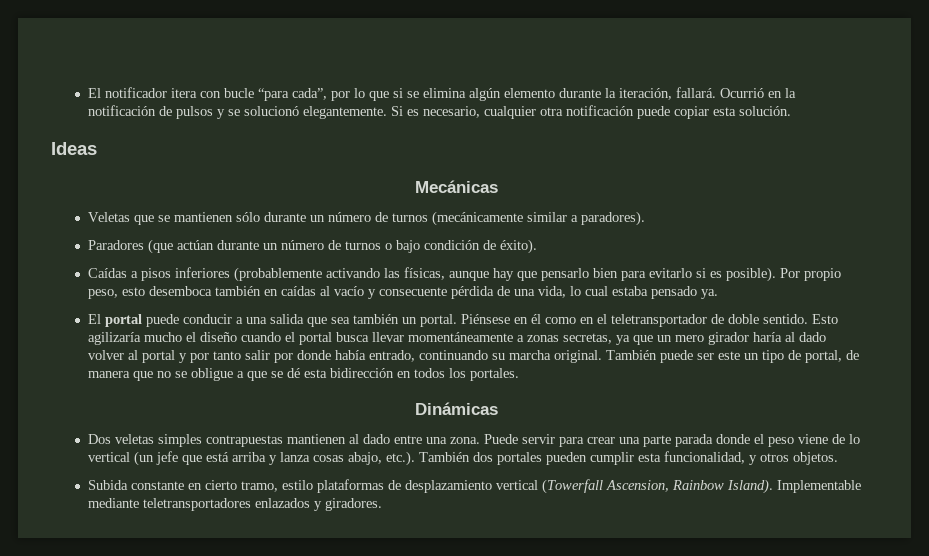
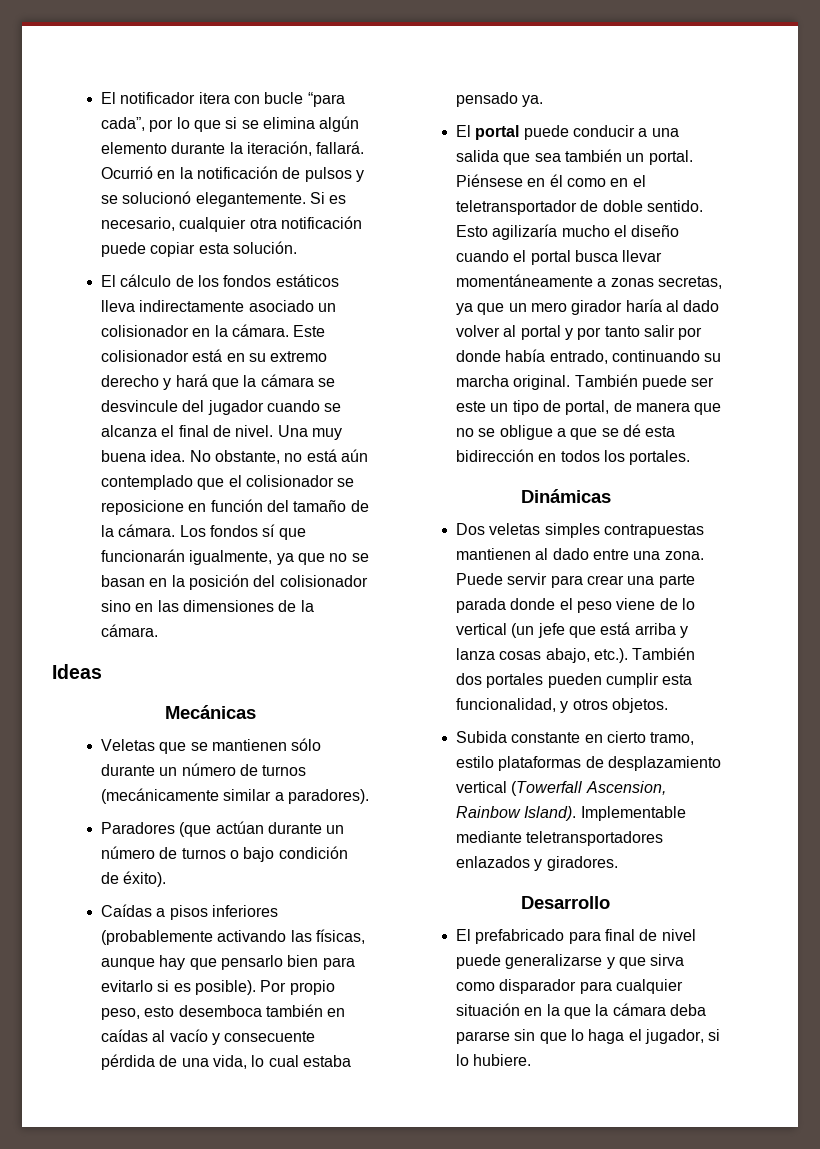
(791, 111) none -> [101,274,339,287] [101,300,336,312] [101,324,326,337] [101,349,328,362] [101,374,335,390] [101,400,342,415] [101,425,342,440] [101,449,368,464] [101,475,355,490] [101,499,369,515] [101,524,306,540] [101,549,369,565] [101,574,368,590] [101,600,314,612] [101,624,159,637] // El cálculo de los fondos estáticos lleva indirectamente asociado un colisionador en la cámara. Este colisionador está en su extremo derecho y hará que la cámara se desvincule del jugador cuando se alcanza el final de nivel. Una muy buena idea. No obstante, no está aún contemplado que el colisionador se reposicione en función del tamaño de la cámara. Los fondos sí que funcionarán igualmente, ya que no se basan en la posición del colisionador sino en las dimensiones de la cámara.
(382, 504) none -> [521,896,610,909] [456,929,696,944] [456,954,685,969] [456,979,683,994] [456,1003,706,1019] [456,1029,721,1044] [456,1054,532,1066] // Desarrollo // El prefabricado para final de nivel puede generalizarse y que sirva como disparador para cualquier situación en la que la cámara deba pararse sin que lo haga el jugador, si lo hubiere.

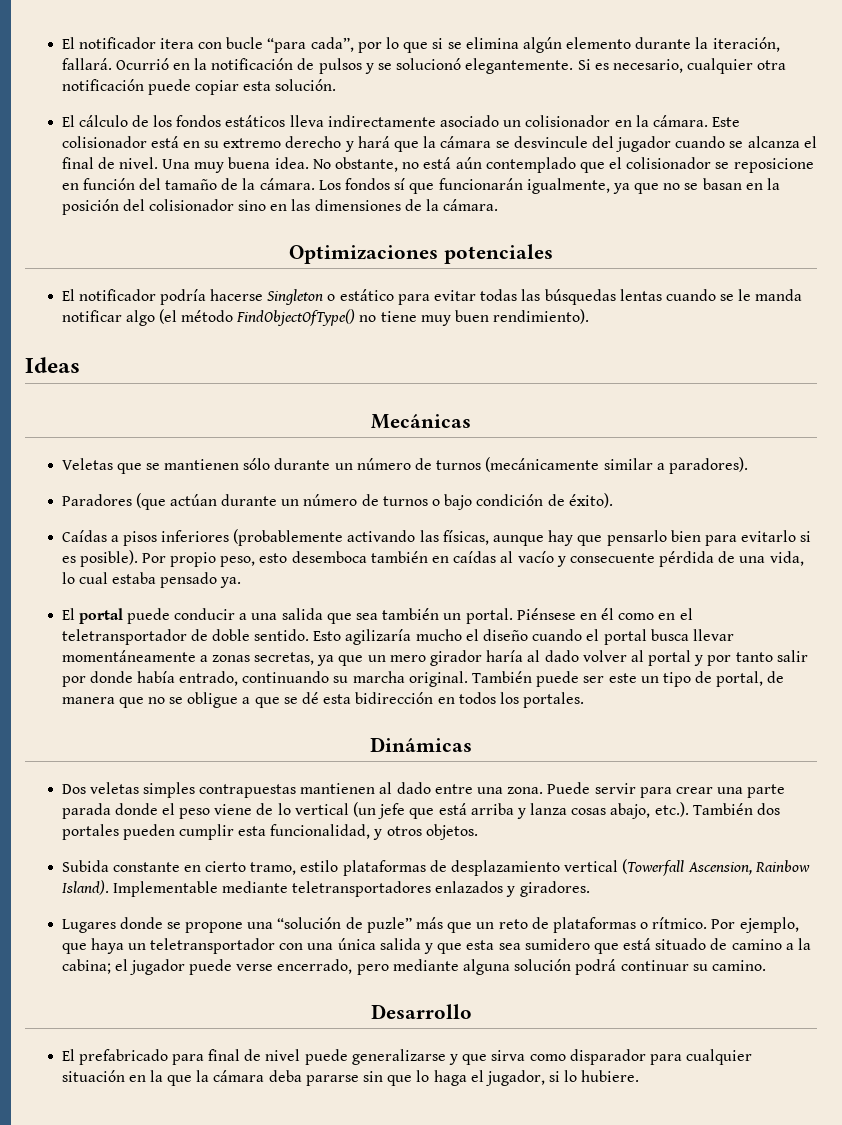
(159, 630) none -> [289,244,553,264] [61,289,803,305] [61,309,590,326] // Optimizaciones potenciales // El notificador podría hacerse Singleton o estático para evitar todas las búsquedas lentas cuando se le manda notificar algo (el método FindObjectOfType() no tiene muy buen rendimiento).
(618, 863) none -> [61,917,799,933] [61,938,812,954] [61,959,766,975] // Lugares donde se propone una “solución de puzle” más que un reto de plataformas o rítmico. Por ejemplo, que haya un teletransportador con una única salida y que esta sea sumidero que está situado de camino a la cabina; el jugador puede verse encerrado, pero mediante alguna solución podrá continuar su camino.

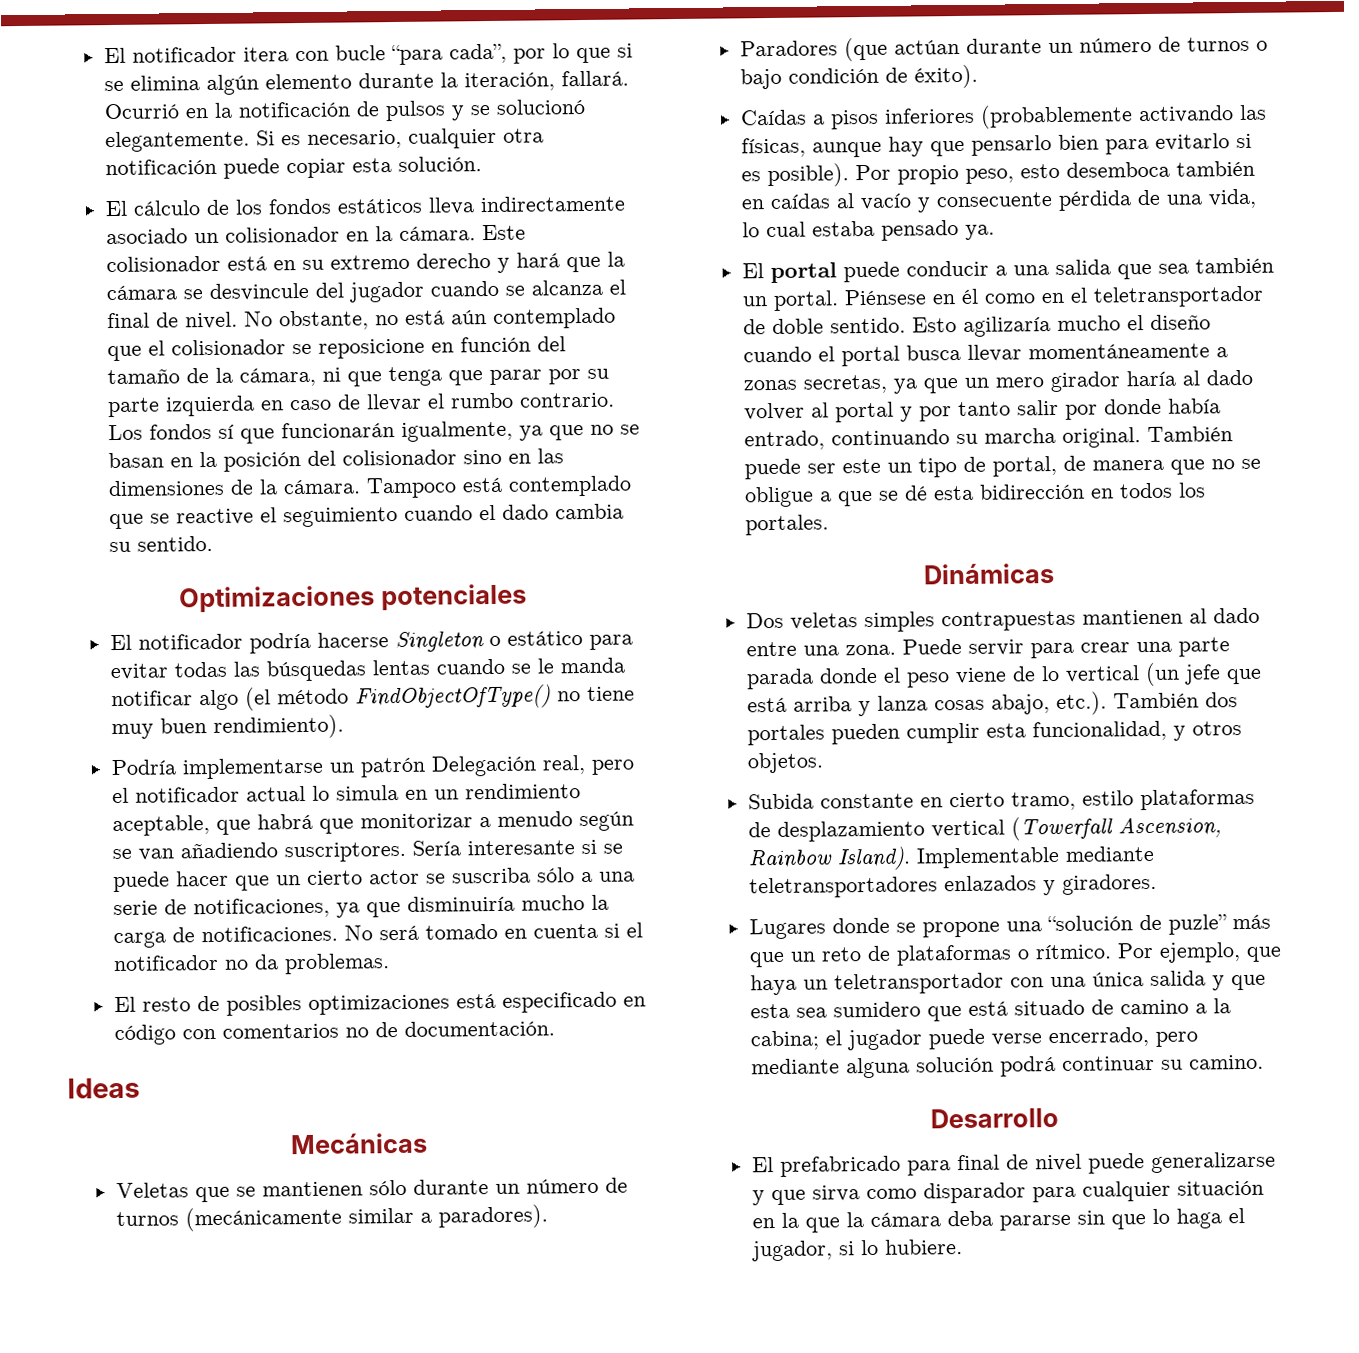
[162,157,309,173] Una muy buena idea. -> (238, 320) none
[259,178,315,190] cámara. -> [238,366,609,387] [107,392,615,418] cámara, ni que tenga que parar por su parte izquierda en caso de llevar el rumbo contrario.
(499, 205) none -> [365,475,632,499] [108,503,624,530] [108,535,213,553] Tampoco está contemplado que se reactive el seguimiento cuando el dado cambia su sentido.
(590, 316) none -> [110,755,635,780] [111,783,581,804] [111,811,634,837] [111,839,623,863] [112,867,635,893] [112,894,609,919] [112,922,643,949] [112,953,390,975] [113,991,646,1016] [113,1020,555,1046] // Podría implementarse un patrón Delegación real, pero el notificador actual lo simula en un rendimiento aceptable, que habrá que monitorizar a menudo según se van añadiendo suscriptores. Sería interesante si se puede hacer que un cierto actor se suscriba sólo a una serie de notificaciones, ya que disminuiría mucho la carga de notificaciones. No será tomado en cuenta si el notificador no da problemas. // El resto de posibles optimizaciones está especificado en código con comentarios no de documentación.

